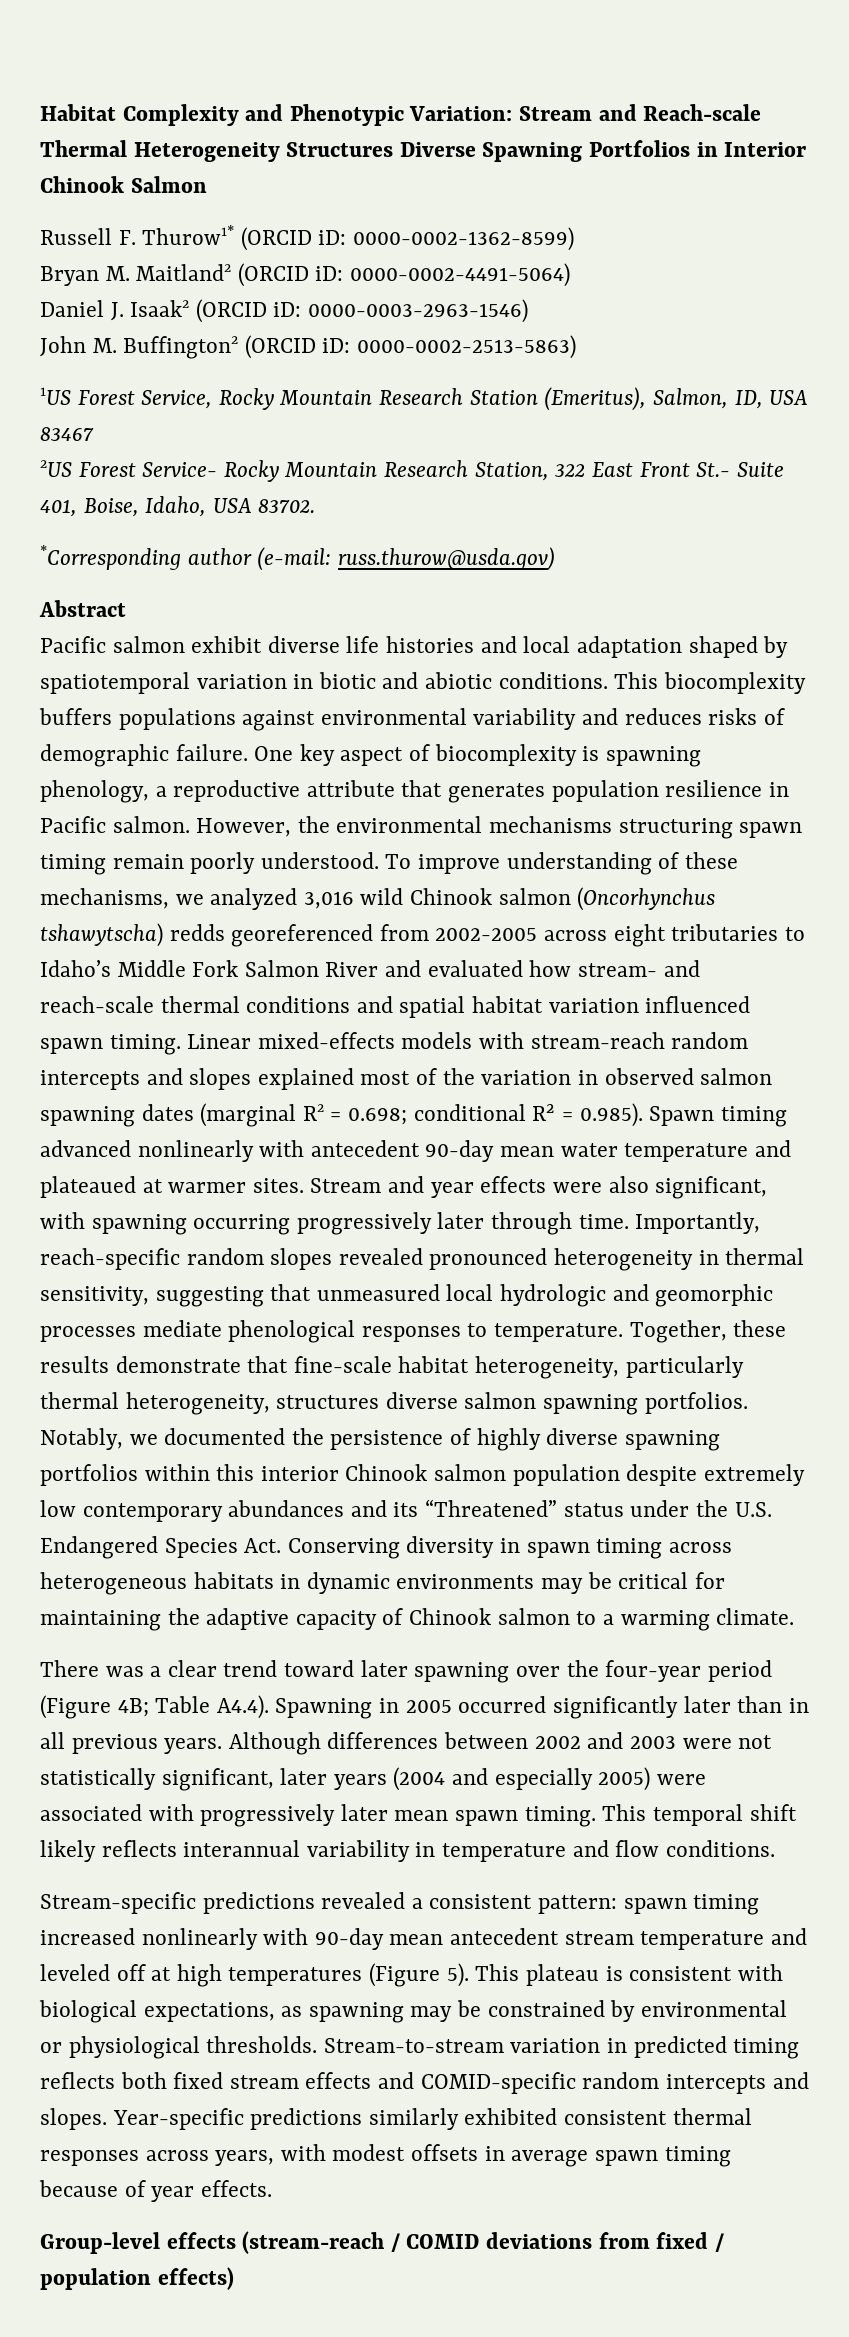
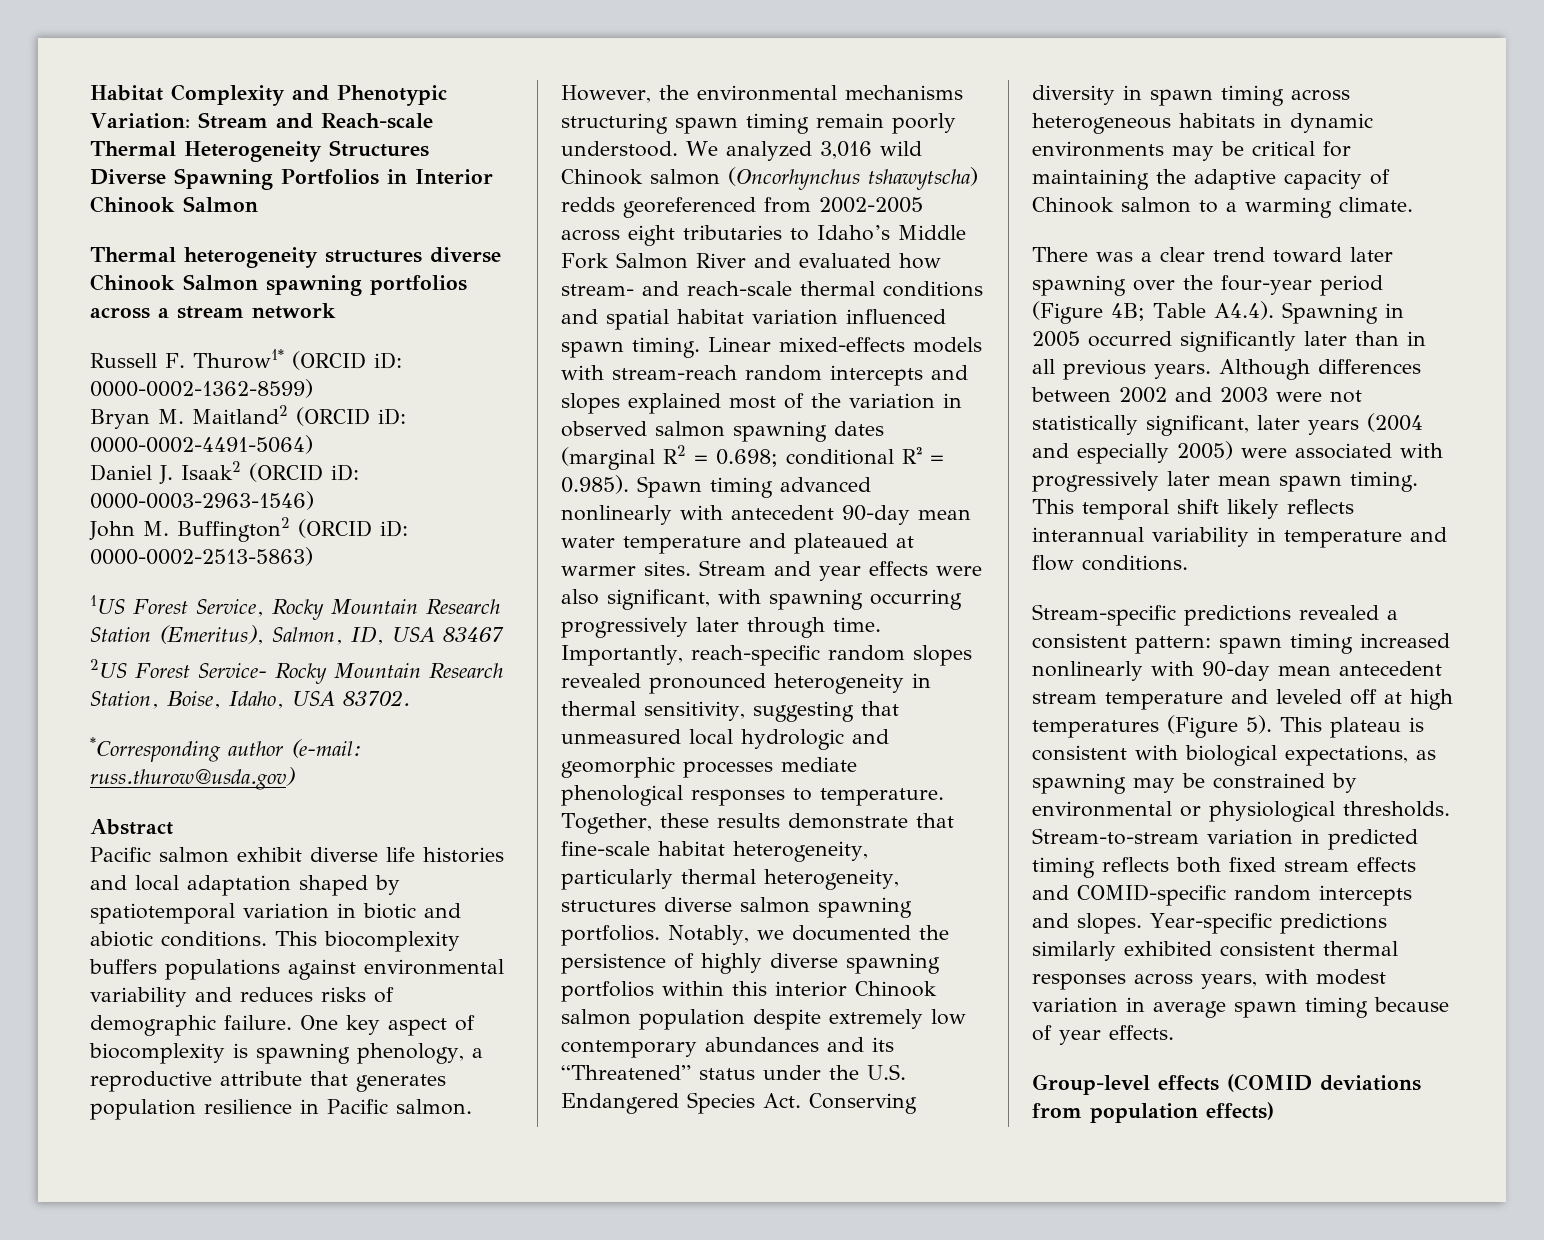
(207, 184) none -> [90,247,501,268] [90,274,467,296] [90,303,336,319] // Thermal heterogeneity structures diverse Chinook Salmon spawning portfolios across a stream network
[555,462,784,477] [40,499,77,517] 322 East Front St.- Suite 401, -> (159, 700) none
[385,852,738,875] [40,888,204,909] To improve understanding of these mechanisms, we -> [686,141,718,156] We
[411,2144,479,2161] offsets -> [1032,997,1118,1013] variation
[242,2231,724,2254] (stream-reach / COMID deviations from fixed / -> [1227,1074,1421,1092] [1032,1103,1082,1118] (COMID deviations from

